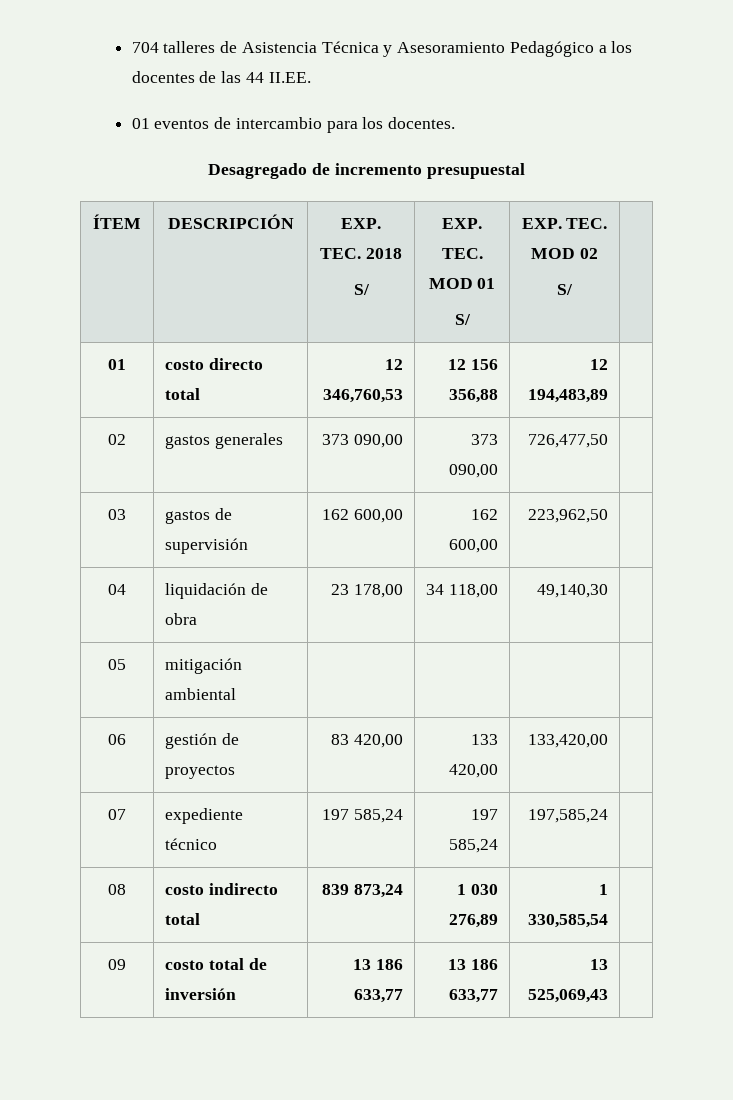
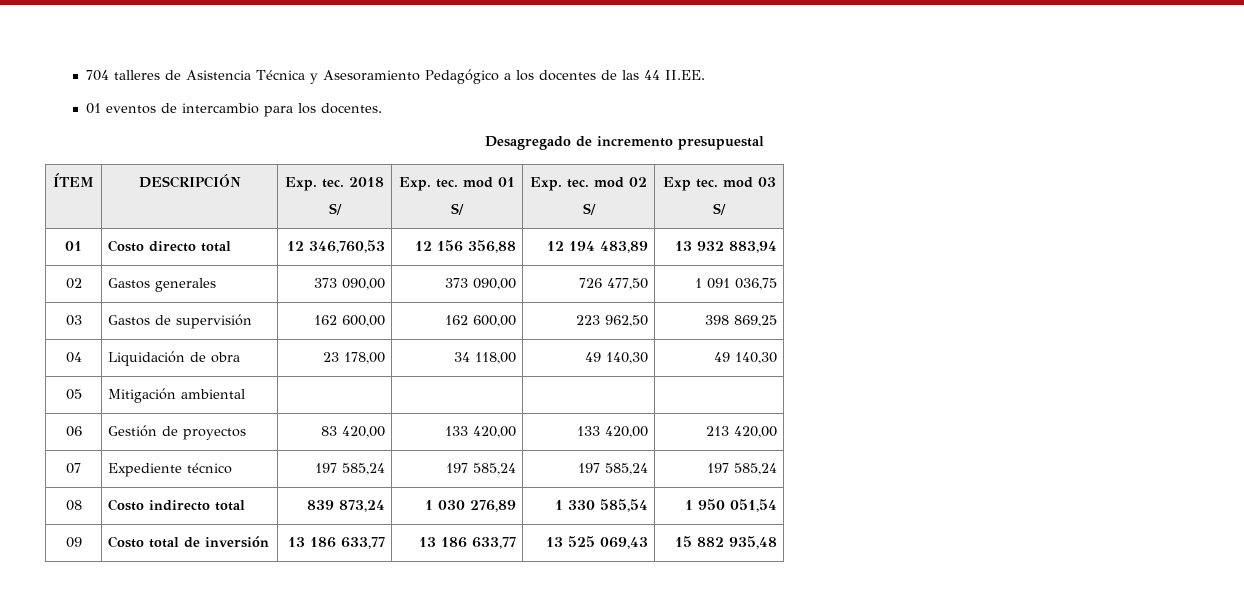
[341,218,381,229] [320,248,362,259] EXP. TEC. -> [285,177,344,191] Exp. tec.
[442,218,482,229] [441,248,483,259] [428,278,473,289] EXP. TEC. MOD -> [399,177,493,191] Exp. tec. mod
[521,218,608,229] [531,248,576,259] EXP. TEC. MOD -> [530,177,625,191] Exp. tec. mod
(573, 289) none -> [662,177,776,191] [713,203,726,215] Exp tec. mod 03 // S/
[165,360,205,370] costo -> [108,240,145,252] Costo
[527,389,608,403] 194,483,89 | -> [568,241,648,253] [674,241,777,253] 194 483,89 | 13 932 883,94
[165,435,211,449] gastos -> [108,278,151,289] Gastos
[527,434,608,448] 726,477,50 | -> [578,278,648,290] [694,278,777,290] 726 477,50 | 1 091 036,75
[165,510,211,524] gastos -> [108,315,151,326] Gastos
[527,509,608,523] 223,962,50 | -> [575,315,648,327] [704,315,777,327] 223 962,50 | 398 869,25
[165,583,247,599] liquidación -> [108,351,186,366] Liquidación
[536,584,608,598] 49,140,30 | -> [584,352,648,364] [713,352,777,364] 49 140,30 | 49 140,30
[165,658,243,674] mitigación -> [108,388,177,403] Mitigación
[165,733,218,749] gestión -> [108,425,158,437] Gestión
[527,734,608,748] 133,420,00 | -> [576,426,648,438] [705,426,777,438] 133 420,00 | 213 420,00
[165,808,244,824] expediente -> [108,463,183,477] Expediente
[527,809,608,823] 197,585,24 | -> [577,463,648,475] [706,463,777,475] 197 585,24 | 197 585,24
[165,885,205,895] costo -> [108,499,145,511] Costo
[527,914,608,928] 330,585,54 | -> [567,499,648,512] [684,499,777,512] 330 585,54 | 1 950 051,54
[165,960,205,970] costo -> [108,536,145,548] Costo
[527,989,608,1003] 525,069,43 | -> [567,536,648,549] [674,536,777,549] 525 069,43 | 15 882 935,48

